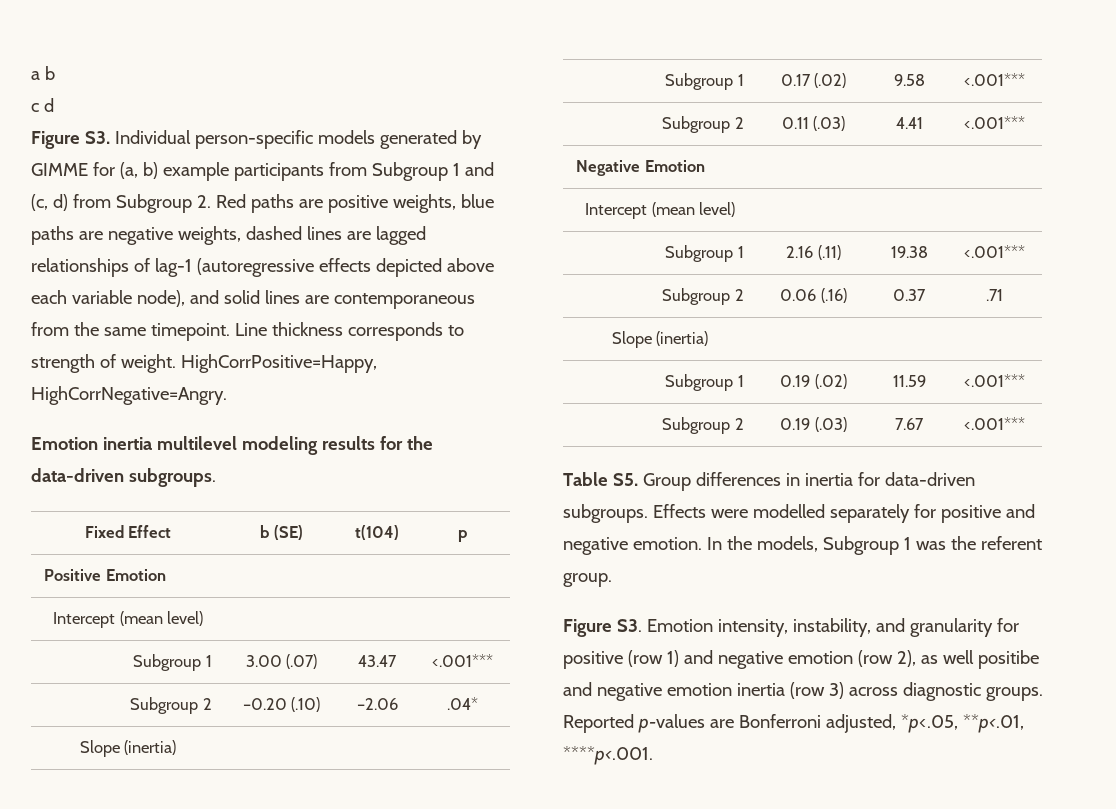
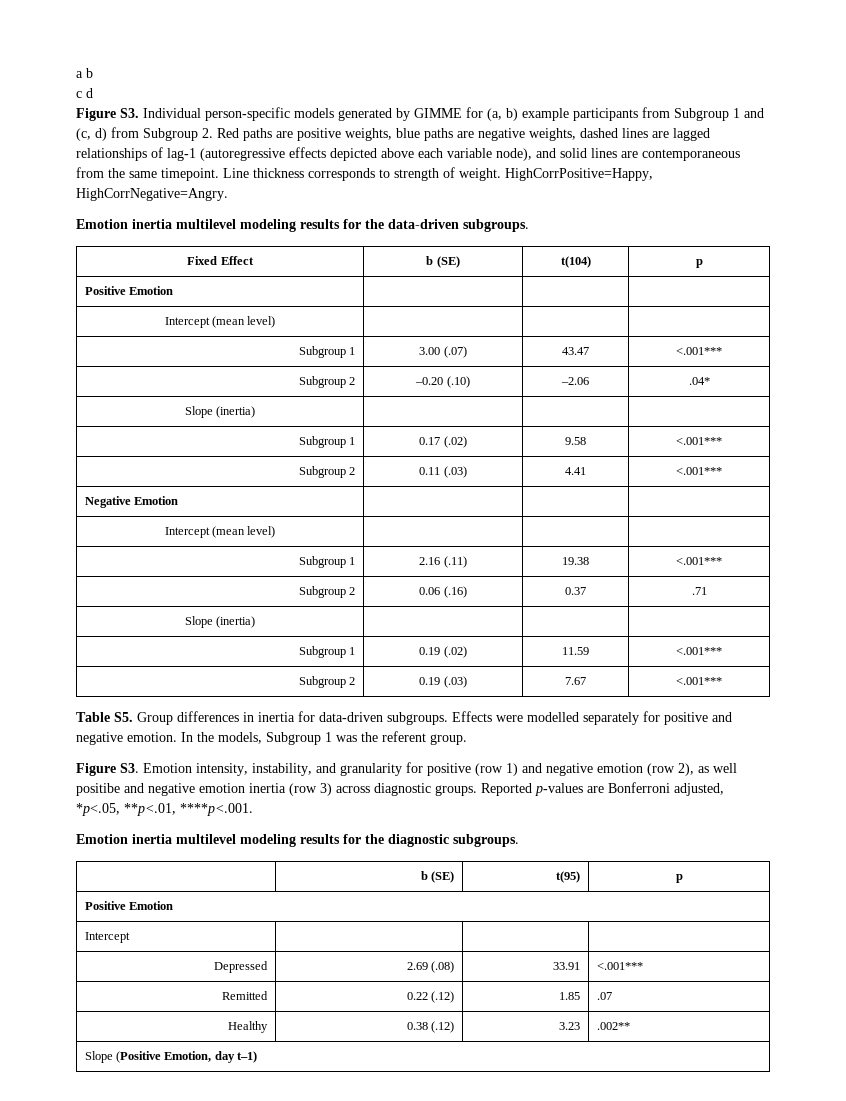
(653, 755) none -> [76,834,519,847] [421,871,455,883] [556,871,581,883] [675,874,683,883] [84,901,173,910] [84,932,130,943] [214,961,269,973] [407,961,455,973] [553,962,581,970] [596,962,643,970] [222,991,269,1000] [407,991,455,1003] [559,992,581,1000] [596,992,612,1000] [228,1021,269,1033] [407,1021,455,1033] [559,1022,581,1030] [596,1022,630,1030] [84,1051,258,1063] // Emotion inertia multilevel modeling results for the diagnostic subgroups. // | b (SE) | t(95) | p // Positive Emotion // Intercept | | | // Depressed | 2.69 (.08) | 33.91 | <.001*** // Remitted | 0.22 (.12) | 1.85 | .07 // Healthy | 0.38 (.12) | 3.23 | .002** // Slope (Positive Emotion, day t–1)

